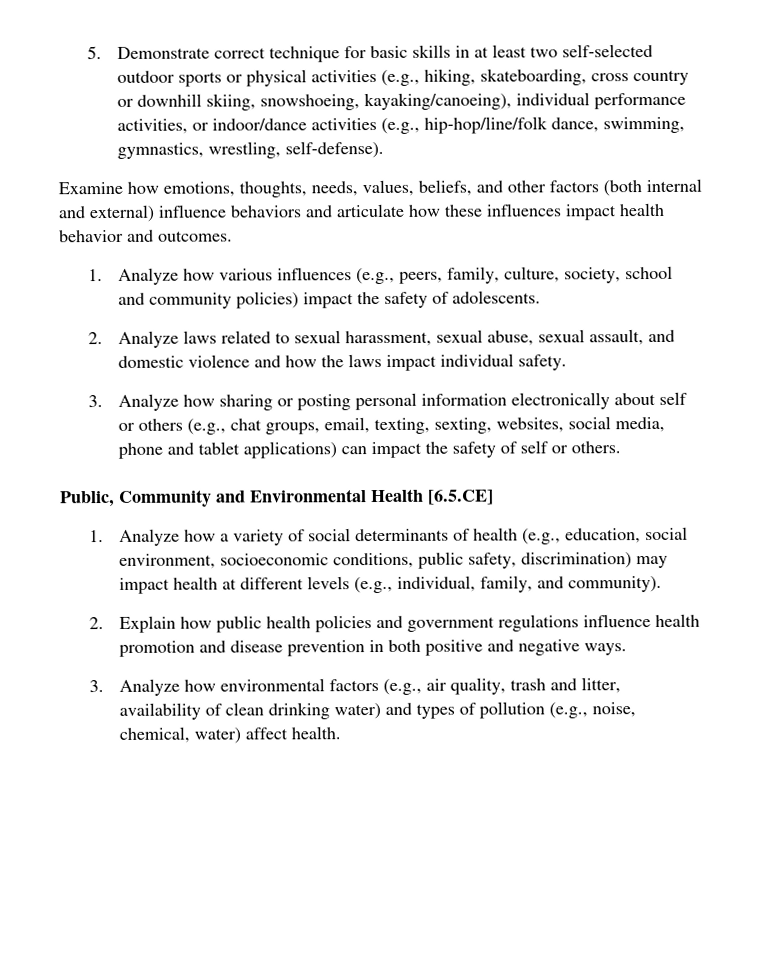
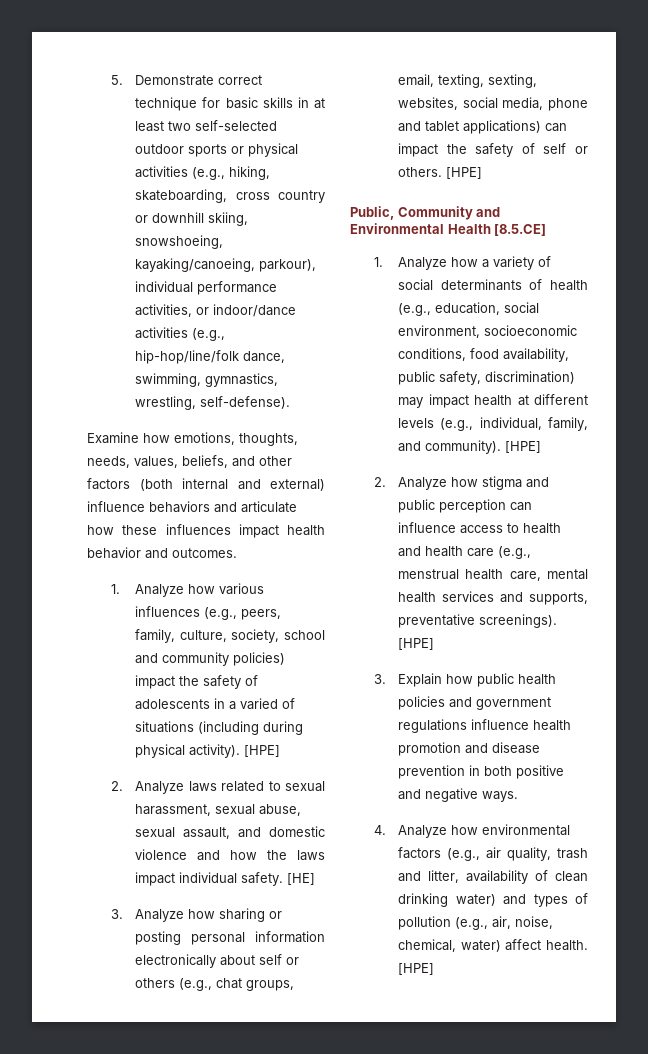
[363,92,512,111] kayaking/canoeing), -> [135,258,317,272] kayaking/canoeing, parkour),
[451,290,541,304] adolescents. -> [135,698,296,710] [135,721,304,735] [135,744,281,758] adolescents in a varied of situations (including during physical activity). [HPE]
(567, 362) none -> [287,873,316,885] [HE]
(621, 447) none -> [446,167,483,179] [HPE]
[427,489,494,505] [6.5.CE] -> [494,224,547,236] [8.5.CE]
(414, 560) none -> [470,348,570,362] food availability,
[89,617,105,630] // 2. -> [505,441,542,453] [374,476,550,490] [398,499,533,513] [398,522,562,534] [398,546,532,559] [398,569,588,581] [398,591,588,605] [398,614,558,628] [398,638,435,650] [374,674,387,684] [HPE] // 2. Analyze how stigma and public perception can influence access to health and health care (e.g., menstrual health care, mental health services and supports, preventative screenings). [HPE] // 3.
[89,680,105,693] 3. -> [374,825,387,835] 4.
(588, 710) none -> [492,916,512,929] air,
(341, 733) none -> [398,963,435,975] [HPE]

